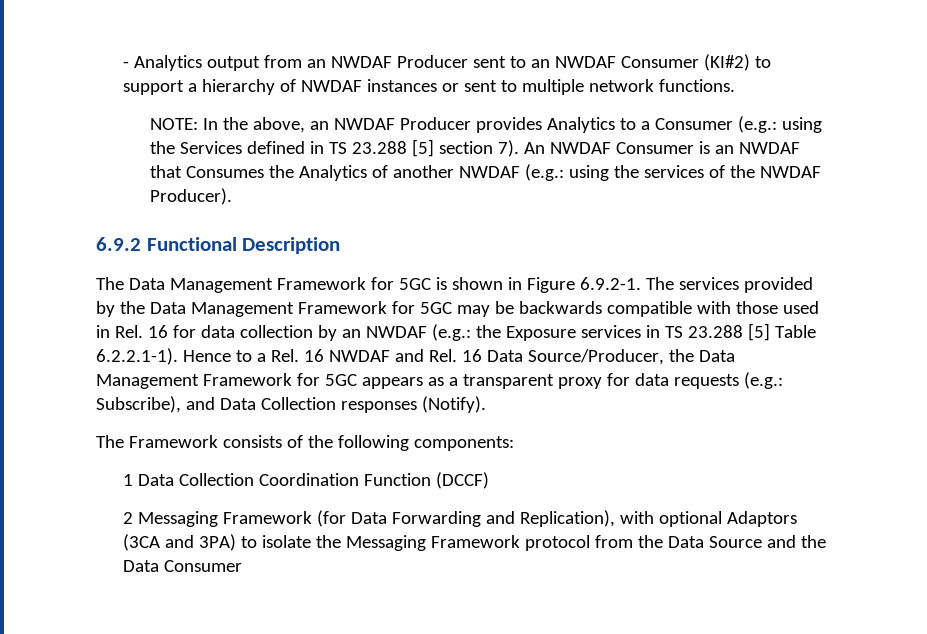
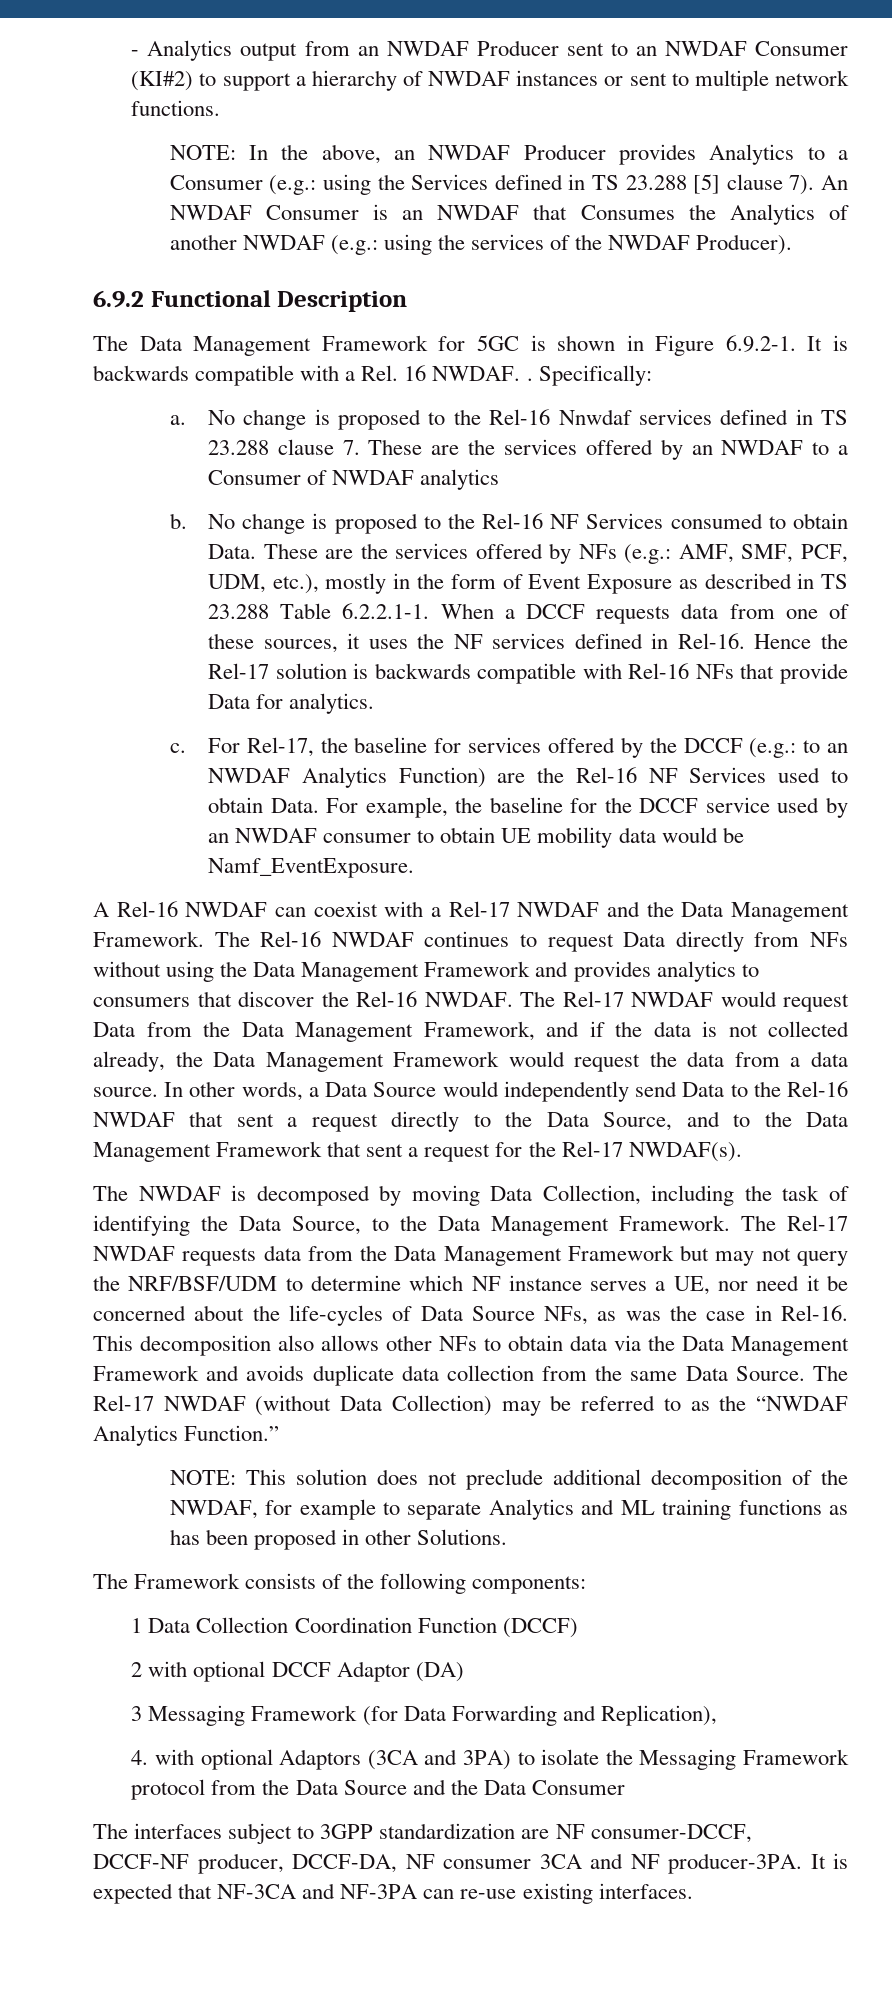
[439,141,494,154] section -> [726,174,783,190] clause
[645,277,813,293] [96,301,819,317] [96,323,816,341] [96,348,735,365] [96,372,783,389] [96,396,486,413] The services provided by the Data Management Framework for 5GC may be backwards compatible with those used in Rel. 16 for data collection by an NWDAF (e.g.: the Exposure services in TS 23.288 [5] Table 6.2.2.1-1). Hence to a Rel. 16 NWDAF and Rel. 16 Data Source/Producer, the Data Management Framework for 5GC appears as a transparent proxy for data requests (e.g.: Subscribe), and Data Collection responses (Notify). -> [807,335,849,351] [93,365,652,386] [169,409,849,430] [207,439,848,460] [207,469,500,490] [169,513,848,534] [207,543,848,564] [207,573,849,594] [207,603,850,624] [207,633,848,653] [207,663,848,684] [207,693,375,714] [169,737,848,758] [207,767,848,788] [207,797,848,818] [207,827,744,848] [207,858,414,878] [93,901,849,922] [93,931,849,952] [93,961,759,982] [93,991,849,1012] [93,1021,849,1042] [93,1051,848,1072] [93,1081,849,1102] [93,1111,848,1132] [93,1141,742,1162] [93,1185,849,1206] [93,1215,848,1236] [93,1245,848,1266] [93,1275,848,1295] [93,1305,848,1326] [93,1335,849,1356] [93,1365,848,1386] [93,1395,849,1416] [93,1425,280,1446] [169,1469,848,1490] [169,1499,849,1520] [169,1529,508,1550] It is backwards compatible with a Rel. 16 NWDAF. . Specifically: // a. No change is proposed to the Rel-16 Nnwdaf services defined in TS 23.288 clause 7. These are the services offered by an NWDAF to a Consumer of NWDAF analytics // b. No change is proposed to the Rel-16 NF Services consumed to obtain Data. These are the services offered by NFs (e.g.: AMF, SMF, PCF, UDM, etc.), mostly in the form of Event Exposure as described in TS 23.288 Table 6.2.2.1-1. When a DCCF requests data from one of these sources, it uses the NF services defined in Rel-16. Hence the Rel-17 solution is backwards compatible with Rel-16 NFs that provide Data for analytics. // c. For Rel-17, the baseline for services offered by the DCCF (e.g.: to an NWDAF Analytics Function) are the Rel-16 NF Services used to obtain Data. For example, the baseline for the DCCF service used by an NWDAF consumer to obtain UE mobility data would be Namf_EventExposure. // A Rel-16 NWDAF can coexist with a Rel-17 NWDAF and the Data Management Framework. The Rel-16 NWDAF continues to request Data directly from NFs without using the Data Management Framework and provides analytics to consumers that discover the Rel-16 NWDAF. The Rel-17 NWDAF would request Data from the Data Management Framework, and if the data is not collected already, the Data Management Framework would request the data from a data source. In other words, a Data Source would independently send Data to the Rel-16 NWDAF that sent a request directly to the Data Source, and to the Data Management Framework that sent a request for the Rel-17 NWDAF(s). // The NWDAF is decomposed by moving Data Collection, including the task of identifying the Data Source, to the Data Management Framework. The Rel-17 NWDAF requests data from the Data Management Framework but may not query the NRF/BSF/UDM to determine which NF instance serves a UE, nor need it be concerned about the life-cycles of Data Source NFs, as was the case in Rel-16. This decomposition also allows other NFs to obtain data via the Data Management Framework and avoids duplicate data collection from the same Data Source. The Rel-17 NWDAF (without Data Collection) may be referred to as the “NWDAF Analytics Function.” // NOTE: This solution does not preclude additional decomposition of the NWDAF, for example to separate Analytics and ML training functions as has been proposed in other Solutions.
(134, 518) none -> [148,1661,464,1682] [131,1706,143,1721] with optional DCCF Adaptor (DA) // 3
(616, 518) none -> [131,1750,149,1765] // 4.
(243, 566) none -> [93,1823,752,1844] [93,1853,848,1874] [93,1883,693,1904] // The interfaces subject to 3GPP standardization are NF consumer-DCCF, DCCF-NF producer, DCCF-DA, NF consumer 3CA and NF producer-3PA. It is expected that NF-3CA and NF-3PA can re-use existing interfaces.

